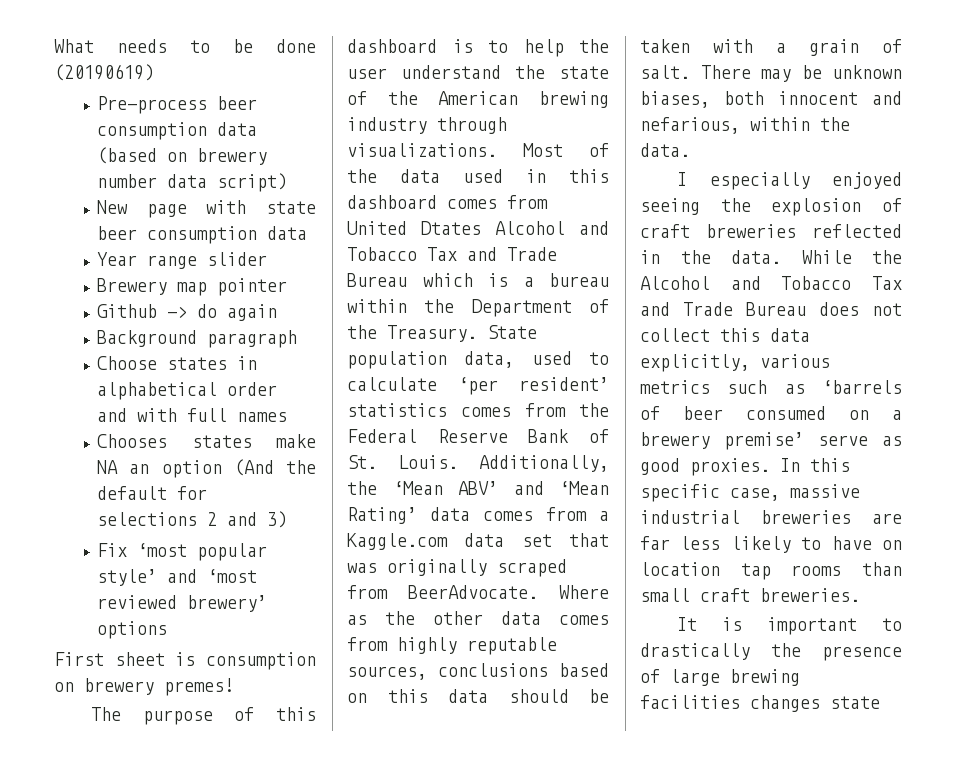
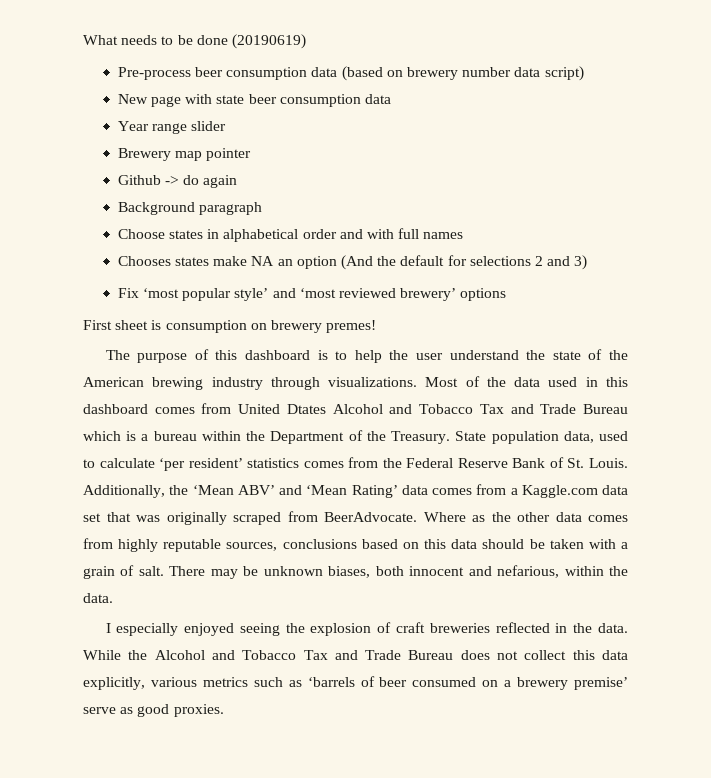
[780,458,850,472] [640,484,860,502] [640,510,902,524] [640,536,902,553] [640,562,902,580] [640,588,860,602] [677,617,902,635] [640,643,902,661] [640,669,800,686] [640,695,880,712] In this specific case, massive industrial breweries are far less likely to have on location tap rooms than small craft breweries. // It is important to drastically the presence of large brewing facilities changes state -> (224, 710) none

